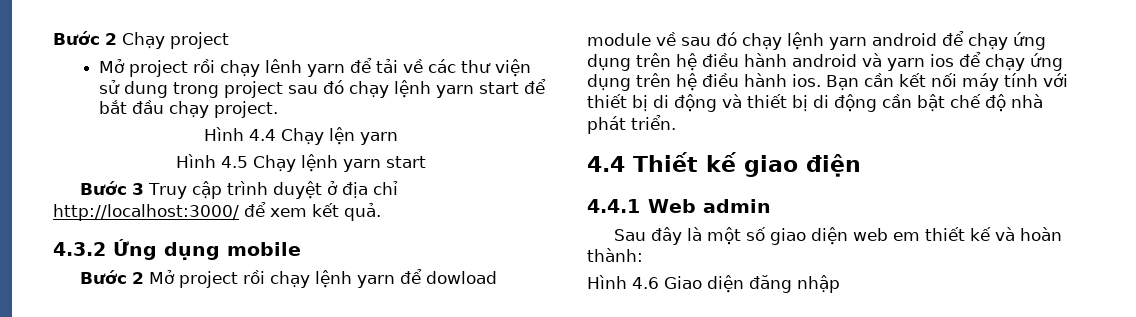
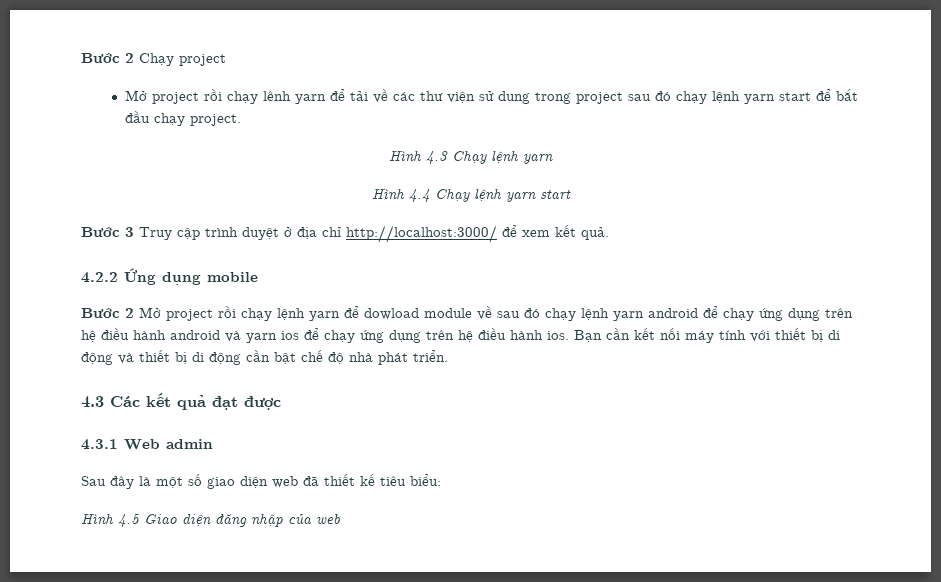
[249,127,355,145] 4.4 Chạy lện -> [426,150,519,164] 4.3 Chạy lệnh
[221,156,248,168] 4.5 -> [408,189,430,202] 4.4
[53,242,106,256] 4.3.2 -> [81,272,118,283] 4.2.2
[587,152,862,177] [587,199,640,213] 4.4 Thiết kế giao điện // 4.4.1 -> [81,393,281,410] [81,439,118,450] 4.3 Các kết quả đạt được // 4.3.1
[893,232,921,241] em -> [303,476,319,486] đã
[995,227,1063,241] [587,248,643,262] [587,275,659,289] và hoàn thành: // Hình 4.6 -> [380,474,441,486] [81,513,140,527] tiêu biểu: // Hình 4.5
(840, 284) none -> [288,514,340,524] của web

